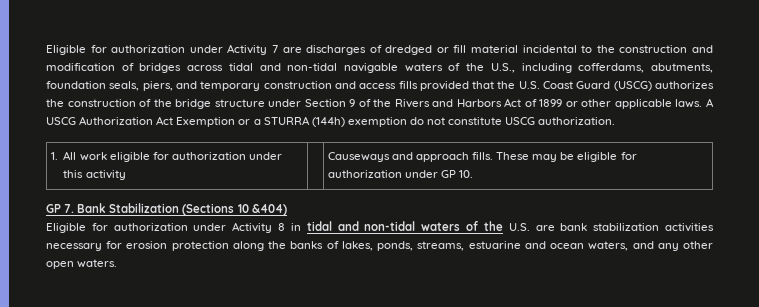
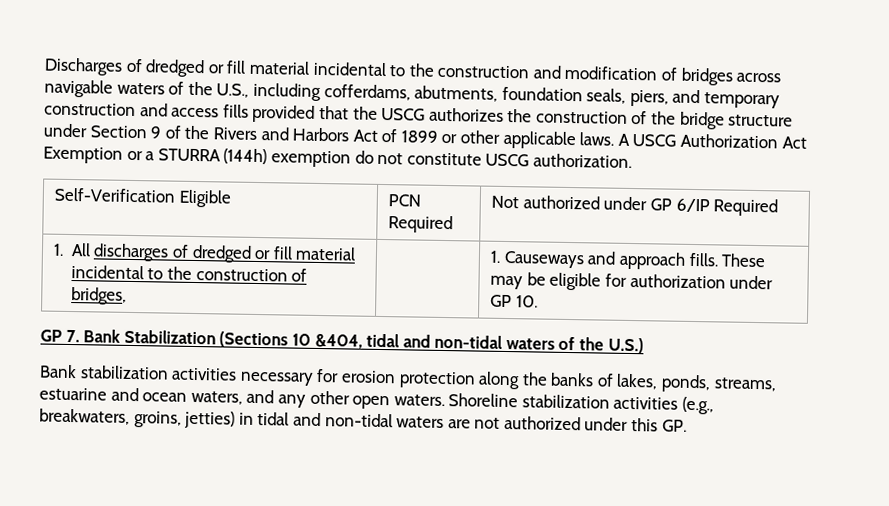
[46,44,367,55] Eligible for authorization under Activity 7 are discharges -> [44,57,123,76] Discharges
[228,63,338,71] tidal and non-tidal -> (782, 77) none
[518,81,652,91] U.S. Coast Guard (USCG) -> [381,107,426,121] USCG
[50,151,283,162] [63,170,126,180] 1. All work eligible for authorization under this activity | | -> [54,187,231,208] [388,194,422,207] [388,215,454,234] [491,195,779,217] [53,243,357,263] [70,265,308,282] [70,286,127,305] [490,250,502,263] Self-Verification Eligible | PCN Required | Not authorized under GP 6/IP Required // 1. All discharges of dredged or fill material incidental to the construction of bridges, | | 1.
[251,204,287,216] [46,222,301,233] &404) // Eligible for authorization under Activity 8 in -> [314,333,363,349] &404,
[508,223,588,231] U.S. are bank -> [607,337,644,354] [39,364,77,379] U.S.) // Bank
(118, 263) none -> [448,393,715,415] [39,408,687,432] Shoreline stabilization activities (e.g., breakwaters, groins, jetties) in tidal and non-tidal waters are not authorized under this GP.

